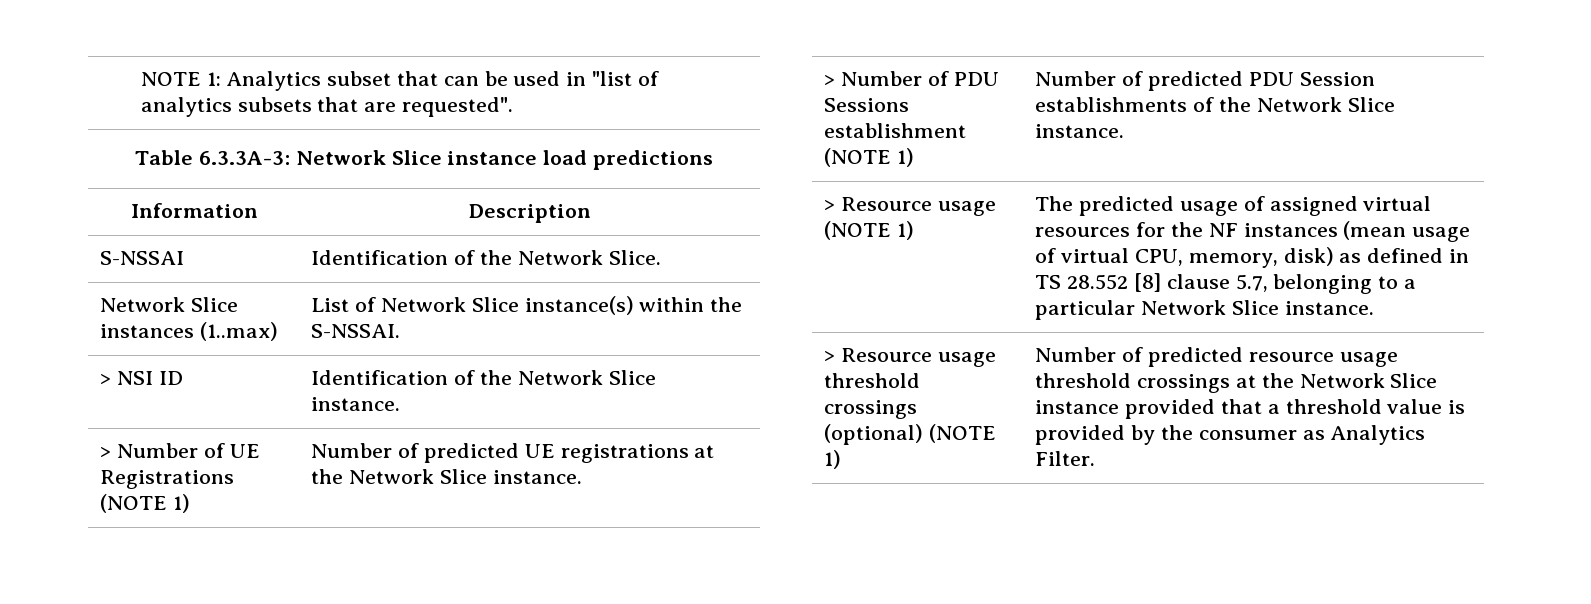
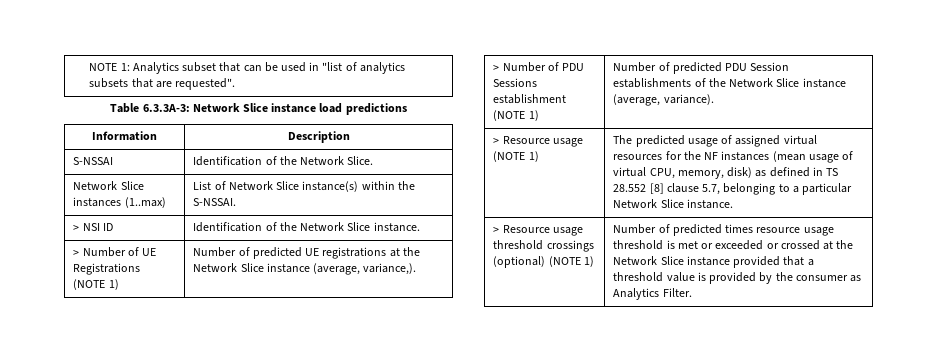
[492,470,582,484] instance. -> [266,263,417,275] instance (average, variance,).
[1035,124,1125,138] instance. -> [802,78,846,88] [613,94,714,106] instance (average, variance).
(1243, 357) none -> [725,224,754,233] times
[1137,374,1231,393] crossings -> [666,240,820,250] is met or exceeded or crossed

